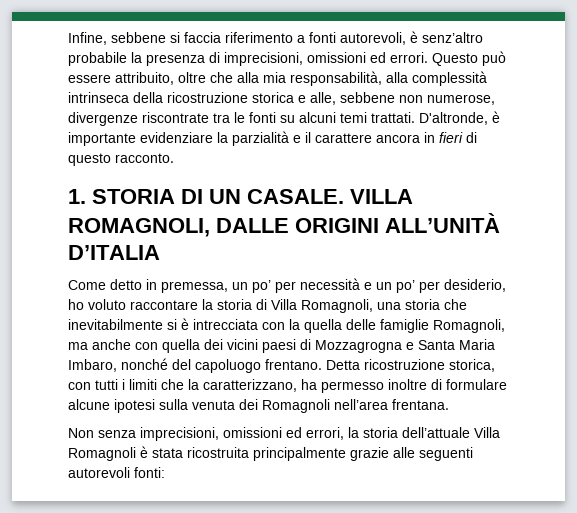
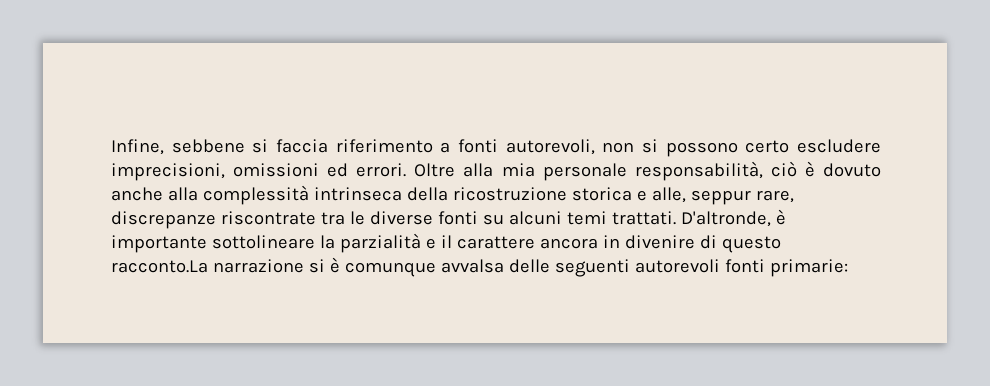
[410,31,483,43] [68,51,506,66] [68,71,382,86] è senz’altro probabile la presenza di imprecisioni, omissioni ed errori. Questo può essere attribuito, oltre che alla mia responsabilità, -> [602,139,881,157] [111,161,881,181] [111,187,163,201] non si possono certo escludere imprecisioni, omissioni ed errori. Oltre alla mia personale responsabilità, ciò è dovuto anche
[340,92,495,105] [68,112,138,126] sebbene non numerose, divergenze -> [690,190,794,205] [111,211,216,229] seppur rare, discrepanze
(245, 117) none -> [369,211,433,225] diverse
[140,132,213,143] evidenziare -> [211,235,315,249] sottolineare
[439,132,463,143] fieri -> [624,235,695,249] divenire
[115,153,174,163] [68,189,413,204] [68,213,500,237] [68,245,160,260] [68,278,506,293] [68,299,467,313] [68,318,505,333] [68,339,495,353] [68,358,495,373] [68,379,507,393] [68,399,449,413] [68,427,500,441] [68,446,473,461] [68,467,165,478] racconto. // 1. STORIA DI UN CASALE. VILLA ROMAGNOLI, DALLE ORIGINI ALL’UNITÀ D’ITALIA // Come detto in premessa, un po’ per necessità e un po’ per desiderio, ho voluto raccontare la storia di Villa Romagnoli, una storia che inevitabilmente si è intrecciata con la quella delle famiglie Romagnoli, ma anche con quella dei vicini paesi di Mozzagrogna e Santa Maria Imbaro, nonché del capoluogo frentano. Detta ricostruzione storica, con tutti i limiti che la caratterizzano, ha permesso inoltre di formulare alcune ipotesi sulla venuta dei Romagnoli nell’area frentana. // Non senza imprecisioni, omissioni ed errori, la storia dell’attuale Villa Romagnoli è stata ricostruita principalmente grazie alle seguenti autorevoli fonti: -> [111,257,848,277] racconto.La narrazione si è comunque avvalsa delle seguenti autorevoli fonti primarie:

